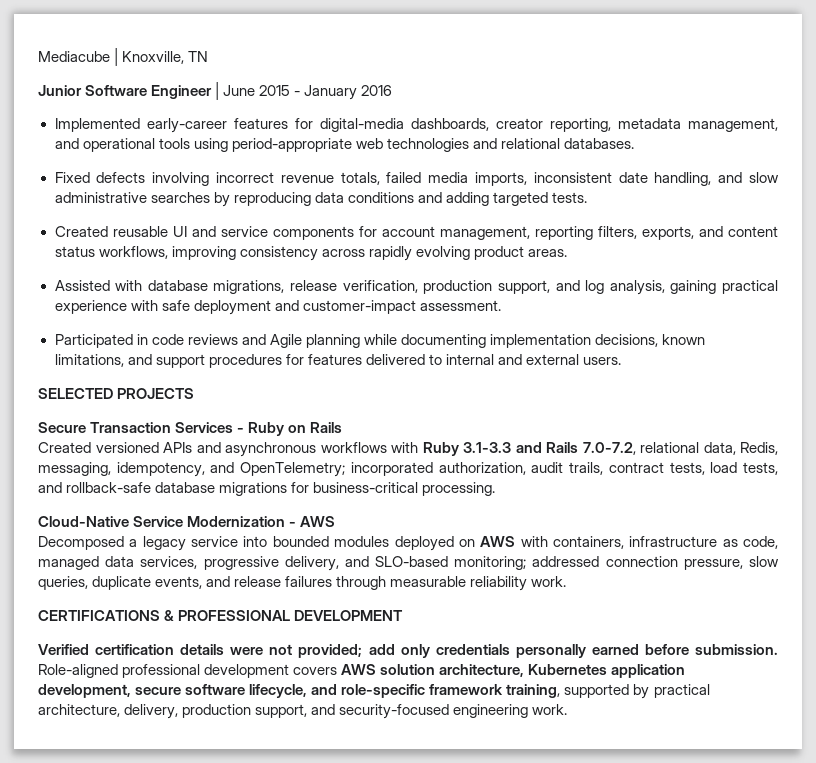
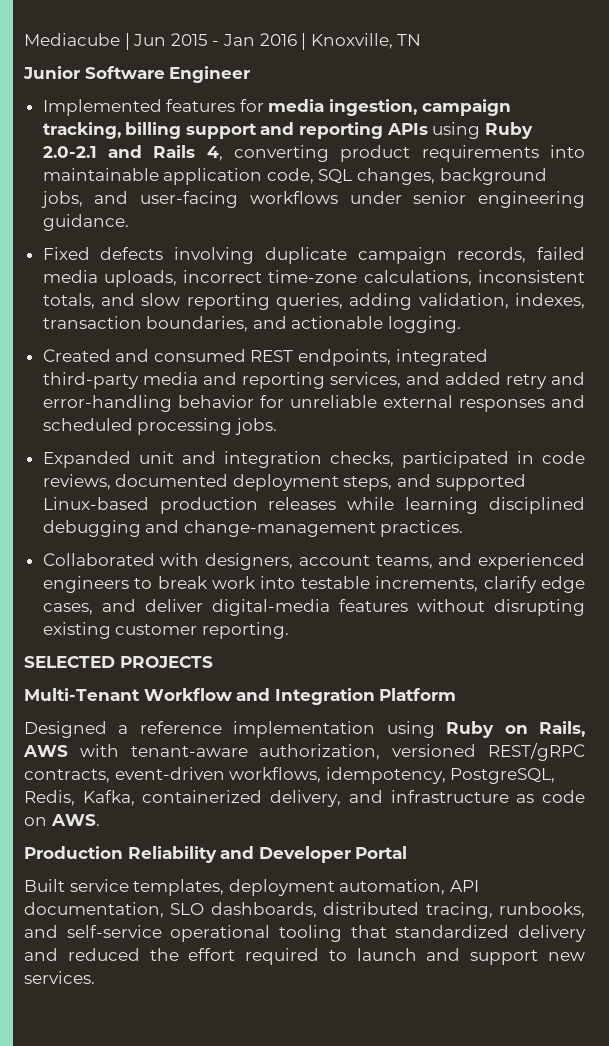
(119, 57) none -> [133,33,307,50] Jun 2015 - Jan 2016 |
[215,82,393,100] | June 2015 - January 2016 -> (251, 74) none
[146,118,227,133] early-career -> (162, 107) none
[319,118,778,132] [54,138,634,152] [54,172,779,186] [54,192,587,207] [54,226,779,240] [54,246,567,261] [54,280,778,295] [54,300,501,315] [54,334,706,348] [54,354,622,368] [38,388,195,399] [38,422,343,436] [38,442,778,457] [38,462,779,477] [38,482,496,496] [38,516,336,527] [38,536,779,551] [38,556,780,571] [38,576,567,591] [38,610,404,621] [38,644,779,658] [38,664,686,678] [38,684,710,699] [38,704,568,719] digital-media dashboards, creator reporting, metadata management, and operational tools using period-appropriate web technologies and relational databases. // Fixed defects involving incorrect revenue totals, failed media imports, inconsistent date handling, and slow administrative searches by reproducing data conditions and adding targeted tests. // Created reusable UI and service components for account management, reporting filters, exports, and content status workflows, improving consistency across rapidly evolving product areas. // Assisted with database migrations, release verification, production support, and log analysis, gaining practical experience with safe deployment and customer-impact assessment. // Participated in code reviews and Agile planning while documenting implementation decisions, known limitations, and support procedures for features delivered to internal and external users. // SELECTED PROJECTS // Secure Transaction Services - Ruby on Rails // Created versioned APIs and asynchronous workflows with Ruby 3.1-3.3 and Rails 7.0-7.2, relational data, Redis, messaging, idempotency, and OpenTelemetry; incorporated authorization, audit trails, contract tests, load tests, and rollback-safe database migrations for business-critical processing. // Cloud-Native Service Modernization - AWS // Decomposed a legacy service into bounded modules deployed on AWS with containers, infrastructure as code, managed data services, progressive delivery, and SLO-based monitoring; addressed connection pressure, slow queries, duplicate events, and release failures through measurable reliability work. // CERTIFICATIONS & PROFESSIONAL DEVELOPMENT // Verified certification details were not provided; add only credentials personally earned before submission. Role-aligned professional development covers AWS solution architecture, Kubernetes application development, secure software lifecycle, and role-specific framework training, supported by practical architecture, delivery, production support, and security-focused engineering work. -> [268,99,511,116] [42,122,533,139] [42,145,585,162] [42,168,547,185] [40,191,585,208] [42,214,129,231] [42,247,585,264] [42,270,585,287] [42,293,585,310] [42,316,462,333] [42,349,488,366] [42,372,585,389] [42,395,585,412] [42,418,277,435] [42,451,585,468] [42,474,526,491] [42,497,585,514] [42,520,464,537] [42,553,585,570] [42,576,585,593] [42,599,585,616] [42,622,289,639] [24,656,213,668] [24,688,457,705] [24,721,585,738] [23,743,585,761] [24,767,556,784] [24,790,585,807] [24,814,100,826] [24,846,408,863] [24,879,479,896] [24,902,585,919] [24,925,587,942] [24,948,585,965] [24,971,95,984] media ingestion, campaign tracking, billing support and reporting APIs using Ruby 2.0-2.1 and Rails 4, converting product requirements into maintainable application code, SQL changes, background jobs, and user-facing workflows under senior engineering guidance. // Fixed defects involving duplicate campaign records, failed media uploads, incorrect time-zone calculations, inconsistent totals, and slow reporting queries, adding validation, indexes, transaction boundaries, and actionable logging. // Created and consumed REST endpoints, integrated third-party media and reporting services, and added retry and error-handling behavior for unreliable external responses and scheduled processing jobs. // Expanded unit and integration checks, participated in code reviews, documented deployment steps, and supported Linux-based production releases while learning disciplined debugging and change-management practices. // Collaborated with designers, account teams, and experienced engineers to break work into testable increments, clarify edge cases, and deliver digital-media features without disrupting existing customer reporting. // SELECTED PROJECTS // Multi-Tenant Workflow and Integration Platform // Designed a reference implementation using Ruby on Rails, AWS with tenant-aware authorization, versioned REST/gRPC contracts, event-driven workflows, idempotency, PostgreSQL, Redis, Kafka, containerized delivery, and infrastructure as code on AWS. // Production Reliability and Developer Portal // Built service templates, deployment automation, API documentation, SLO dashboards, distributed tracing, runbooks, and self-service operational tooling that standardized delivery and reduced the effort required to launch and support new services.

